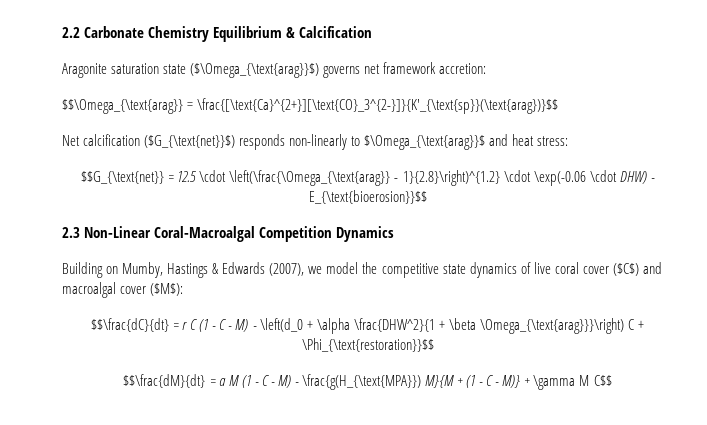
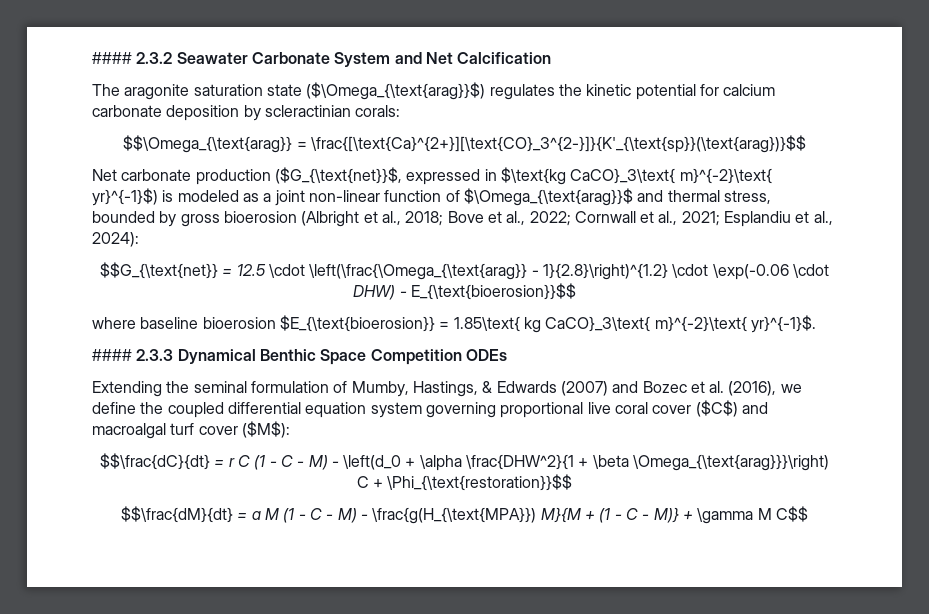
[62,26,296,42] 2.2 Carbonate Chemistry Equilibrium & -> [92,52,453,67] #### 2.3.2 Seawater Carbonate System and Net
[62,63,107,78] Aragonite -> [92,84,190,100] The aragonite
[323,62,487,78] [62,98,559,114] [62,134,569,150] governs net framework accretion: // $$\Omega_{\text{arag}} = \frac{[\text{Ca}^{2+}][\text{CO}_3^{2-}]}{K'_{\text{sp}}(\text{arag})}$$ // Net calcification ($G_{\text{net}}$) responds non-linearly to $\Omega_{\text{arag}}$ and heat stress: -> [489,84,776,100] [92,105,401,121] [123,135,806,153] [92,167,772,185] [92,188,771,206] [92,211,833,227] [92,232,139,247] regulates the kinetic potential for calcium carbonate deposition by scleractinian corals: // $$\Omega_{\text{arag}} = \frac{[\text{Ca}^{2+}][\text{CO}_3^{2-}]}{K'_{\text{sp}}(\text{arag})}$$ // Net carbonate production ($G_{\text{net}}$, expressed in $\text{kg CaCO}_3\text{ m}^{-2}\text{ yr}^{-1}$) is modeled as a joint non-linear function of $\Omega_{\text{arag}}$ and thermal stress, bounded by gross bioerosion (Albright et al., 2018; Bove et al., 2022; Cornwall et al., 2021; Esplandiu et al., 2024):
[62,226,395,242] [62,262,531,278] 2.3 Non-Linear Coral-Macroalgal Competition Dynamics // Building on Mumby, Hastings & Edwards (2007), we model the competitive state dynamics of -> [92,315,816,333] [92,349,507,365] [92,381,802,397] [92,402,584,418] where baseline bioerosion $E_{\text{bioerosion}} = 1.85\text{ kg CaCO}_3\text{ m}^{-2}\text{ yr}^{-1}$. // #### 2.3.3 Dynamical Benthic Space Competition ODEs // Extending the seminal formulation of Mumby, Hastings, & Edwards (2007) and Bozec et al. (2016), we define the coupled differential equation system governing proportional
(116, 290) none -> [170,423,195,435] turf

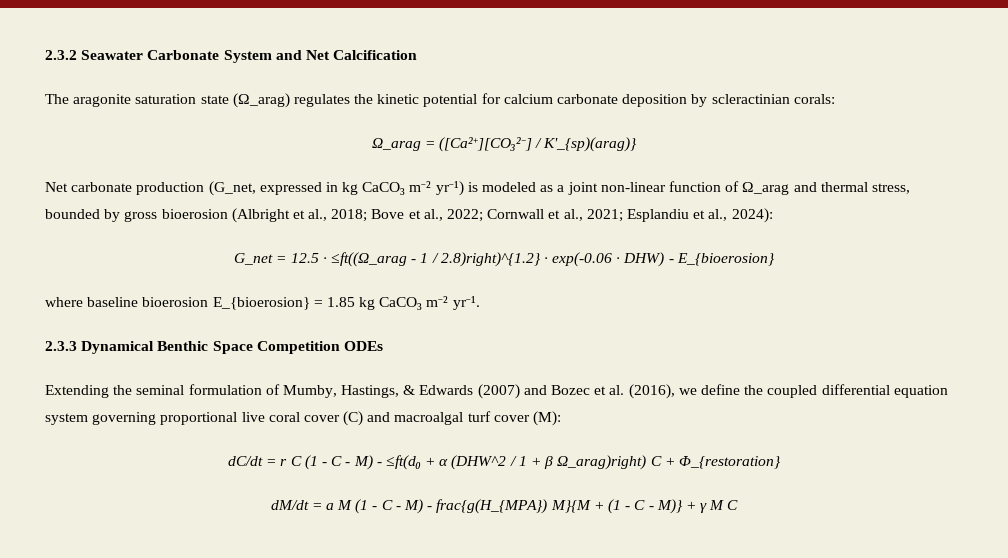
[92,52,132,64] #### -> (45, 55) none
[306,82,486,100] ($\Omega_{\text{arag}}$) -> [232,93,290,108] (Ω_arag)
[123,135,806,153] $$\Omega_{\text{arag}} = \frac{[\text{Ca}^{2+}][\text{CO}_3^{2-}]}{K'_{\text{sp}}(\text{arag})}$$ -> [371,137,638,152] Ω_arag = ([Ca²⁺][CO₃²⁻] / K'_{sp)(arag)}
[274,167,402,184] ($G_{\text{net}}$, -> [208,181,256,196] (G_net,
[500,167,772,185] [92,188,158,206] $\text{kg CaCO}_3\text{ m}^{-2}\text{ yr}^{-1}$) -> [342,181,464,196] kg CaCO₃ m⁻² yr⁻¹)
[463,188,633,206] $\Omega_{\text{arag}}$ -> [742,182,790,195] Ω_arag
[100,262,219,279] $$G_{\text{net}} -> [234,253,274,265] G_net
[269,263,829,280] \cdot \left(\frac{\Omega_{\text{arag}} - 1}{2.8}\right)^{1.2} \cdot \exp(-0.06 \cdot -> [322,252,621,267] · ≤ft((Ω_arag - 1 / 2.8)right)^{1.2} · exp(-0.06 ·
[410,283,576,300] E_{\text{bioerosion}}$$ -> [676,253,775,266] E_{bioerosion}
[279,315,816,333] [92,349,132,361] $E_{\text{bioerosion}} = 1.85\text{ kg CaCO}_3\text{ m}^{-2}\text{ yr}^{-1}$. // #### -> [212,296,480,310] E_{bioerosion} = 1.85 kg CaCO₃ m⁻² yr⁻¹. //
[695,400,738,417] ($C$) -> [343,411,364,426] (C)
[241,421,290,438] [99,453,210,470] ($M$): // $$\frac{dC}{dt} -> [533,411,562,426] [228,456,264,466] (M): // dC/dt
[343,454,830,471] [356,474,573,491] [121,506,234,523] \left(d_0 + \alpha \frac{DHW^2}{1 + \beta \Omega_{\text{arag}}}\right) C + \Phi_{\text{restoration}}$$ // $$\frac{dM}{dt} -> [385,455,781,470] [270,500,309,510] ≤ft(d₀ + α (DHW^2 / 1 + β Ω_arag)right) C + Φ_{restoration} // dM/dt
[372,507,537,524] \frac{g(H_{\text{MPA}}) -> [436,499,548,514] frac{g(H_{MPA})
[697,506,808,524] \gamma M C$$ -> [700,500,739,513] γ M C

